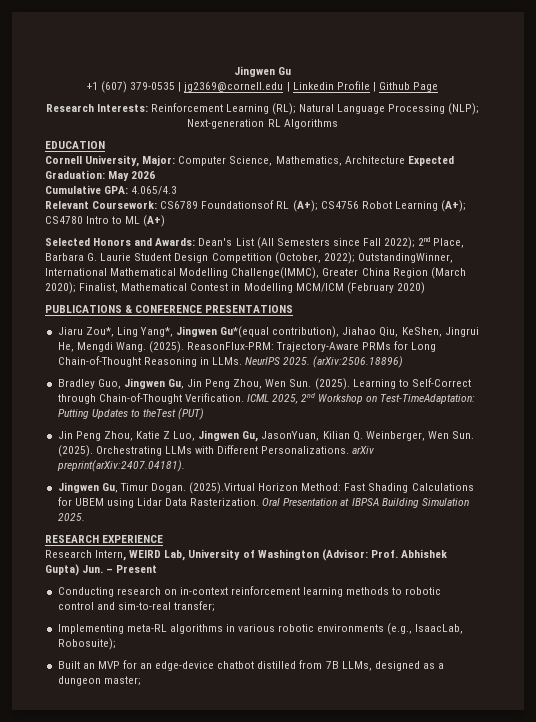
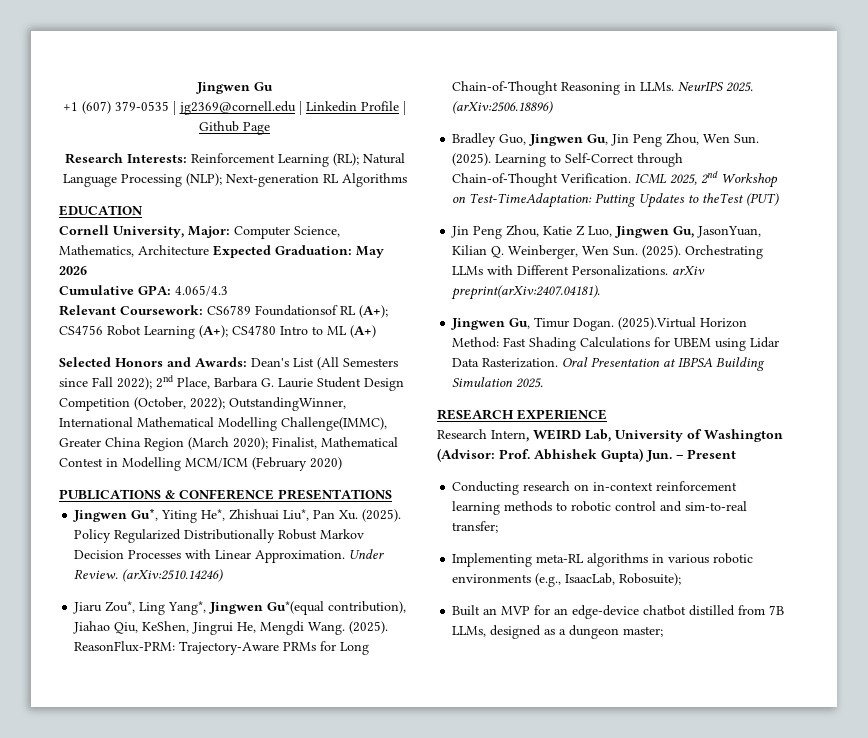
(294, 309) none -> [73,508,402,523] [74,529,365,543] [74,549,385,563] [74,569,224,582] // Jingwen Gu*, Yiting He*, Zhishuai Liu*, Pan Xu. (2025). Policy Regularized Distributionally Robust Markov Decision Processes with Linear Approximation. Under Review. (arXiv:2510.14246)

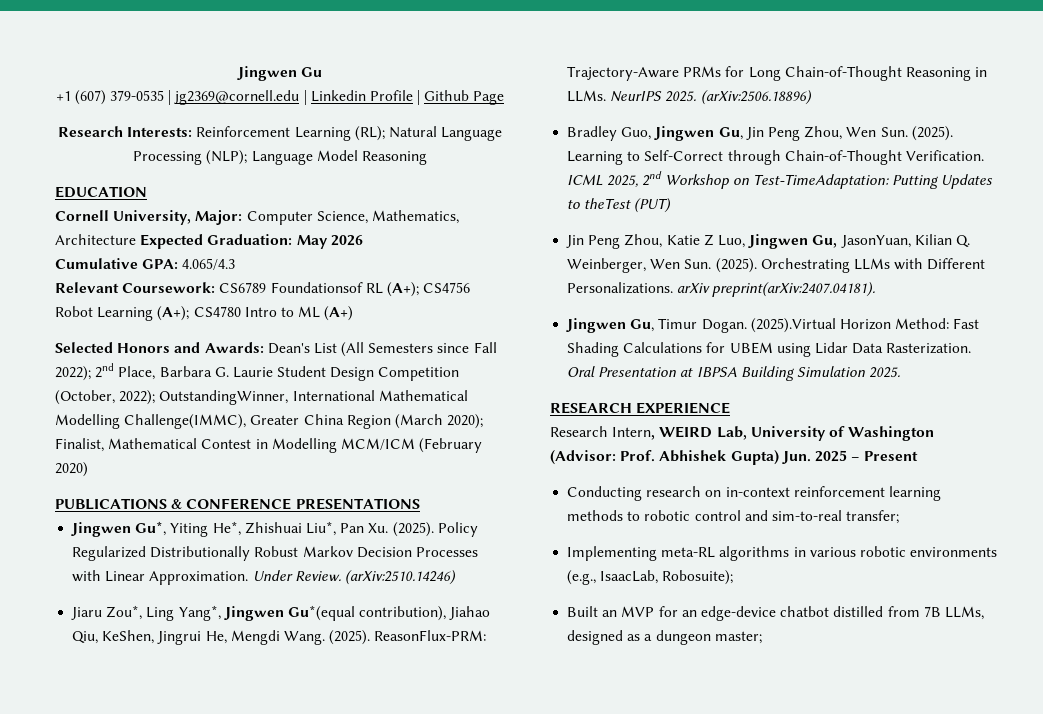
[225,173,407,187] Next-generation RL Algorithms -> [251,150,427,165] Language Model Reasoning
(672, 456) none -> [814,450,847,462] 2025

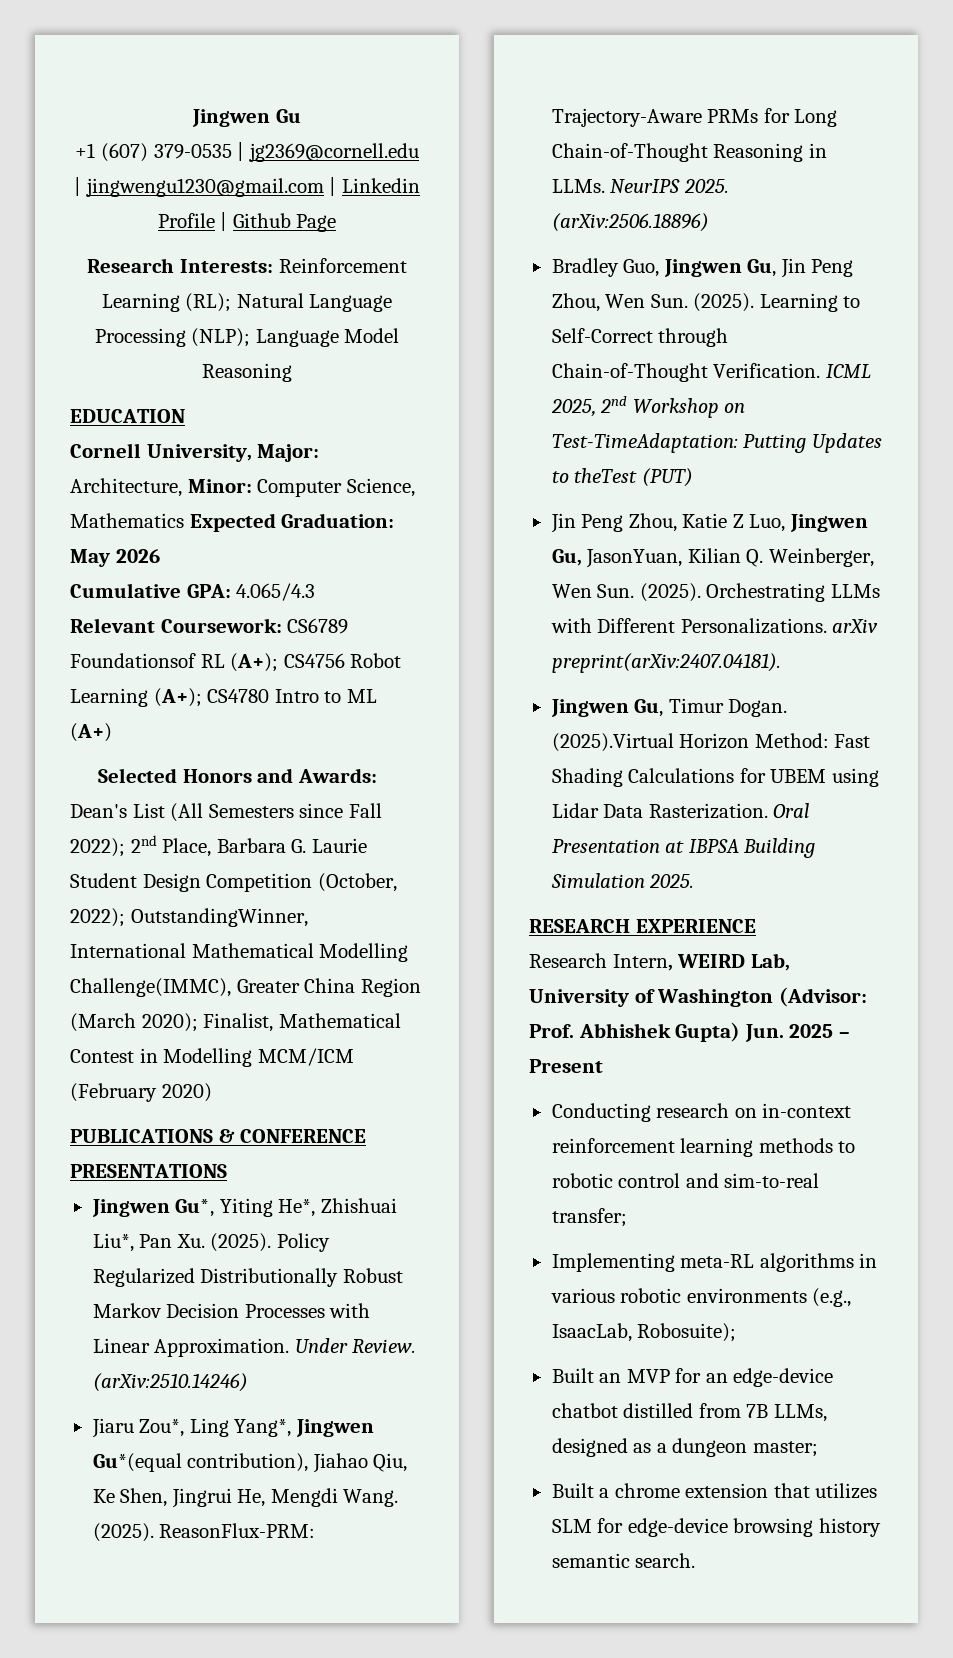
(307, 97) none -> [85,177,337,197] jingwengu1230@gmail.com |
[246,210,459,225] [55,234,136,245] Computer Science, Mathematics, Architecture -> [70,478,415,497] [70,513,184,528] Architecture, Minor: Computer Science, Mathematics
[102,630,155,644] KeShen, -> [92,1488,168,1507] Ke Shen,
(762, 637) none -> [551,1483,878,1499] [551,1518,881,1537] [551,1553,696,1568] // Built a chrome extension that utilizes SLM for edge-device browsing history semantic search.

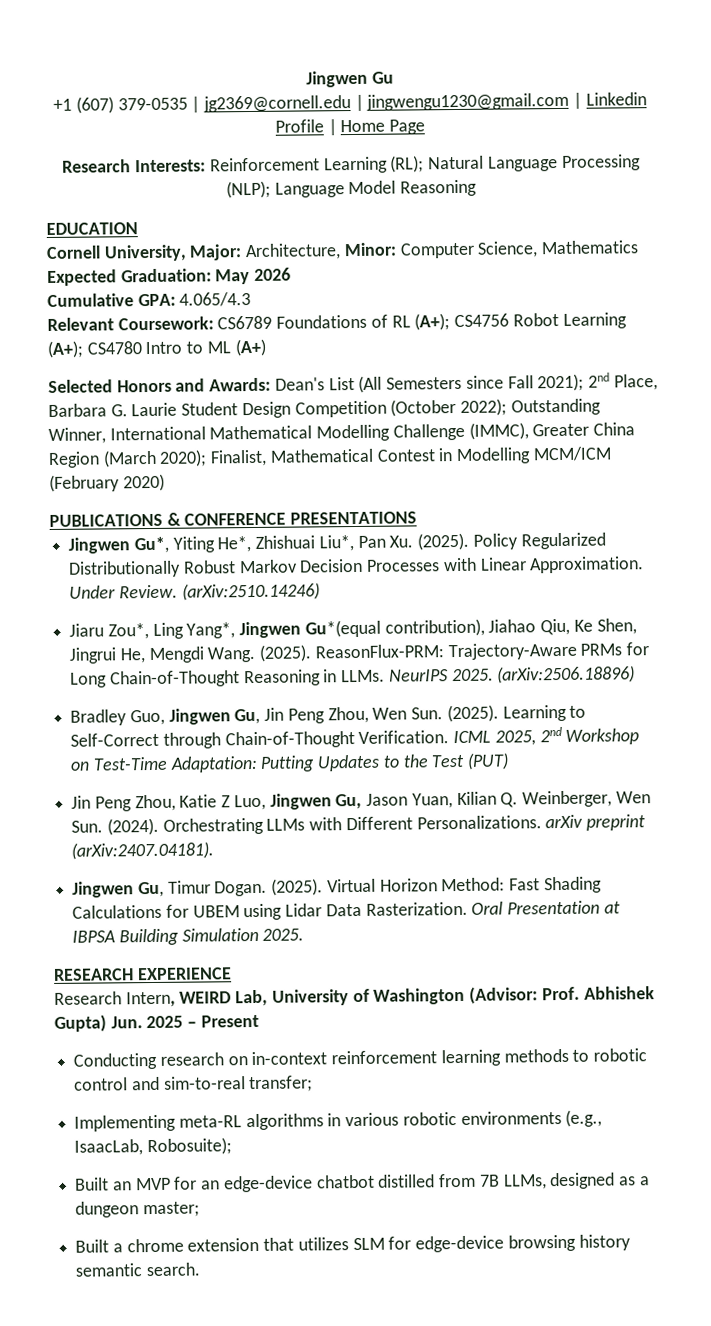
[232,213,291,228] Github -> [340,119,386,133] Home
[70,653,196,668] Foundationsof -> [276,314,388,329] Foundations of
[70,838,125,857] 2022); -> [537,373,585,392] 2021);
[317,873,397,892] [70,908,308,927] (October, 2022); OutstandingWinner, -> [390,398,601,417] [48,427,106,444] (October 2022); Outstanding Winner,
[70,978,231,997] Challenge(IMMC), -> [392,422,529,441] Challenge (IMMC),
[551,433,738,453] Test-TimeAdaptation: -> [92,755,258,773] Test-Time Adaptation:
[574,468,638,483] theTest -> [402,754,466,768] the Test
[586,549,683,568] JasonYuan, -> [366,793,453,809] Jason Yuan,
[639,583,701,602] (2025). -> [106,817,159,836] (2024).
[551,653,781,673] preprint(arXiv:2407.04181). -> [586,814,647,831] [71,841,215,860] preprint (arXiv:2407.04181).
[551,733,674,752] (2025).Virtual -> [271,878,376,896] (2025). Virtual

